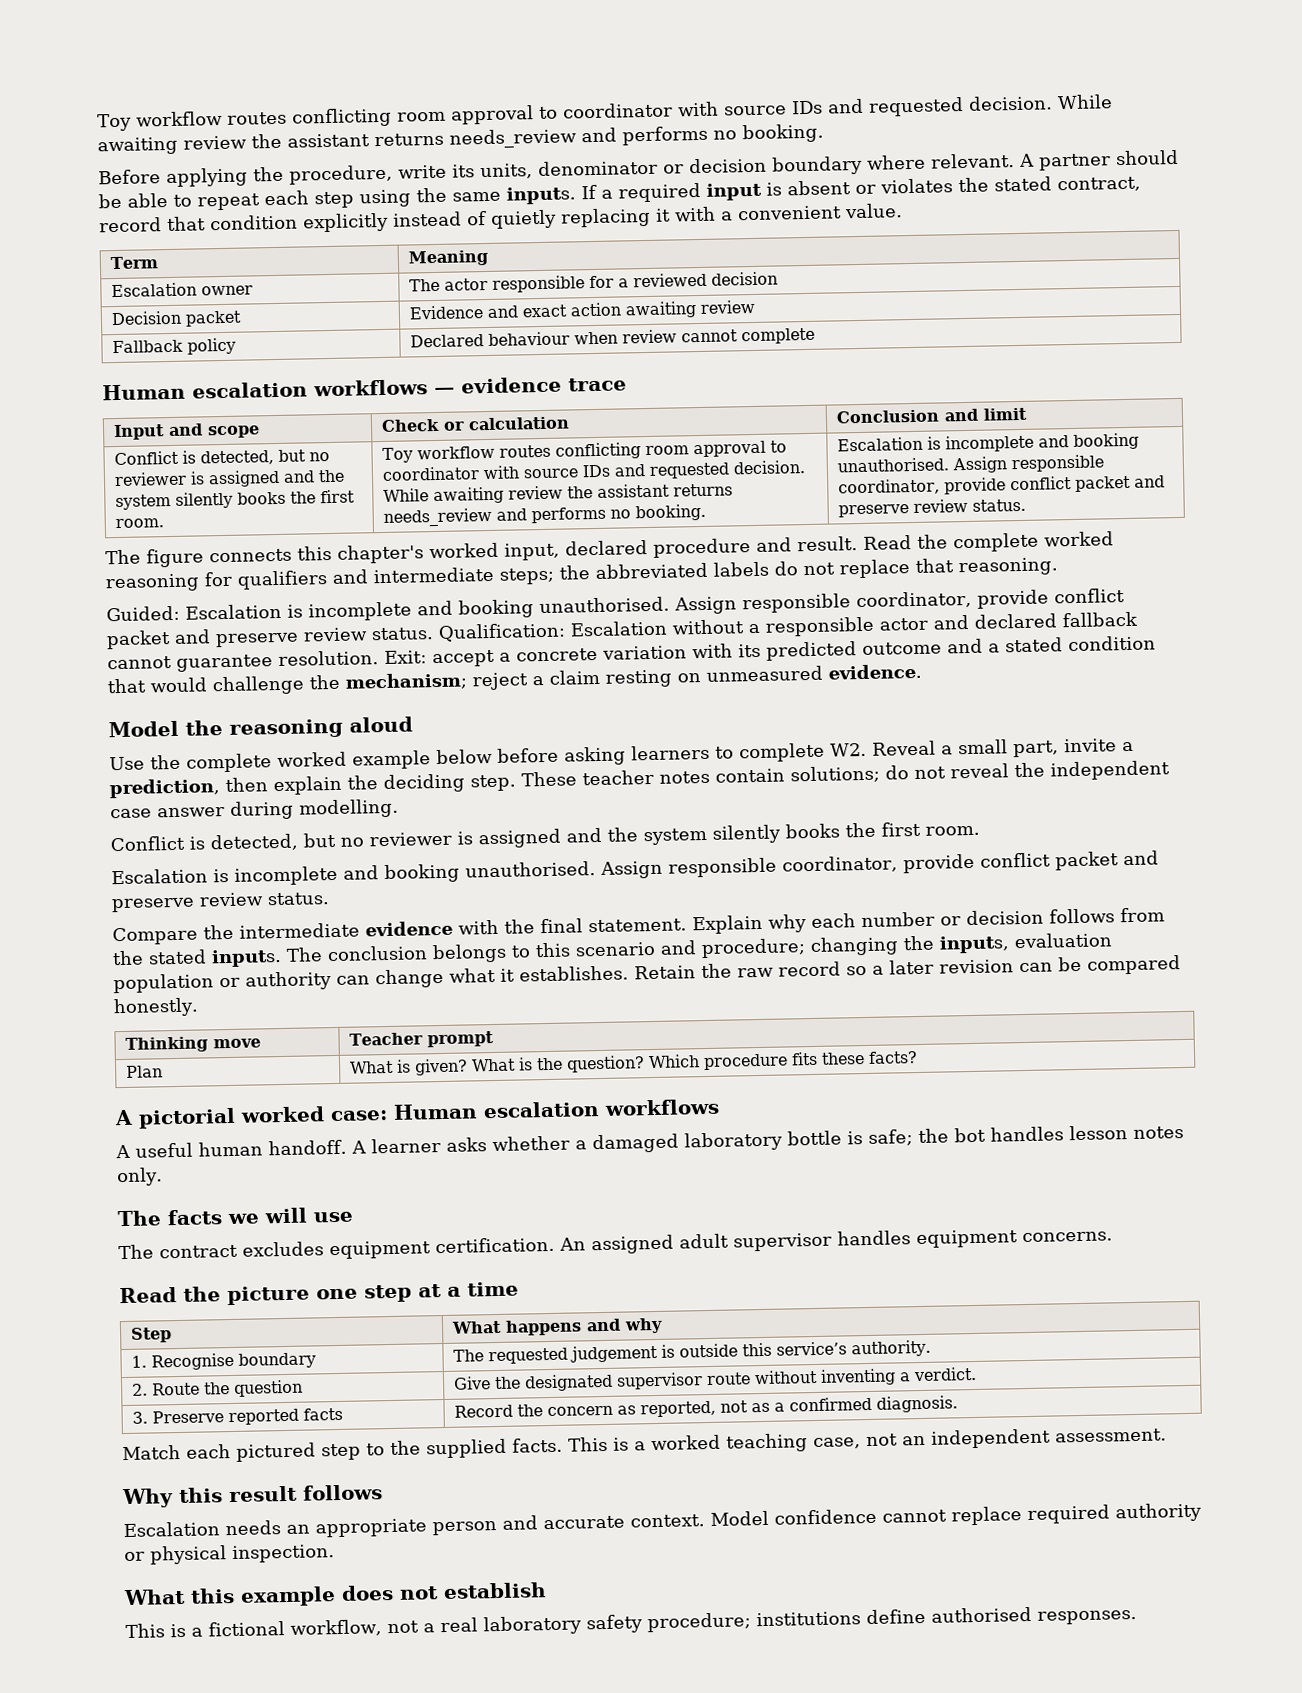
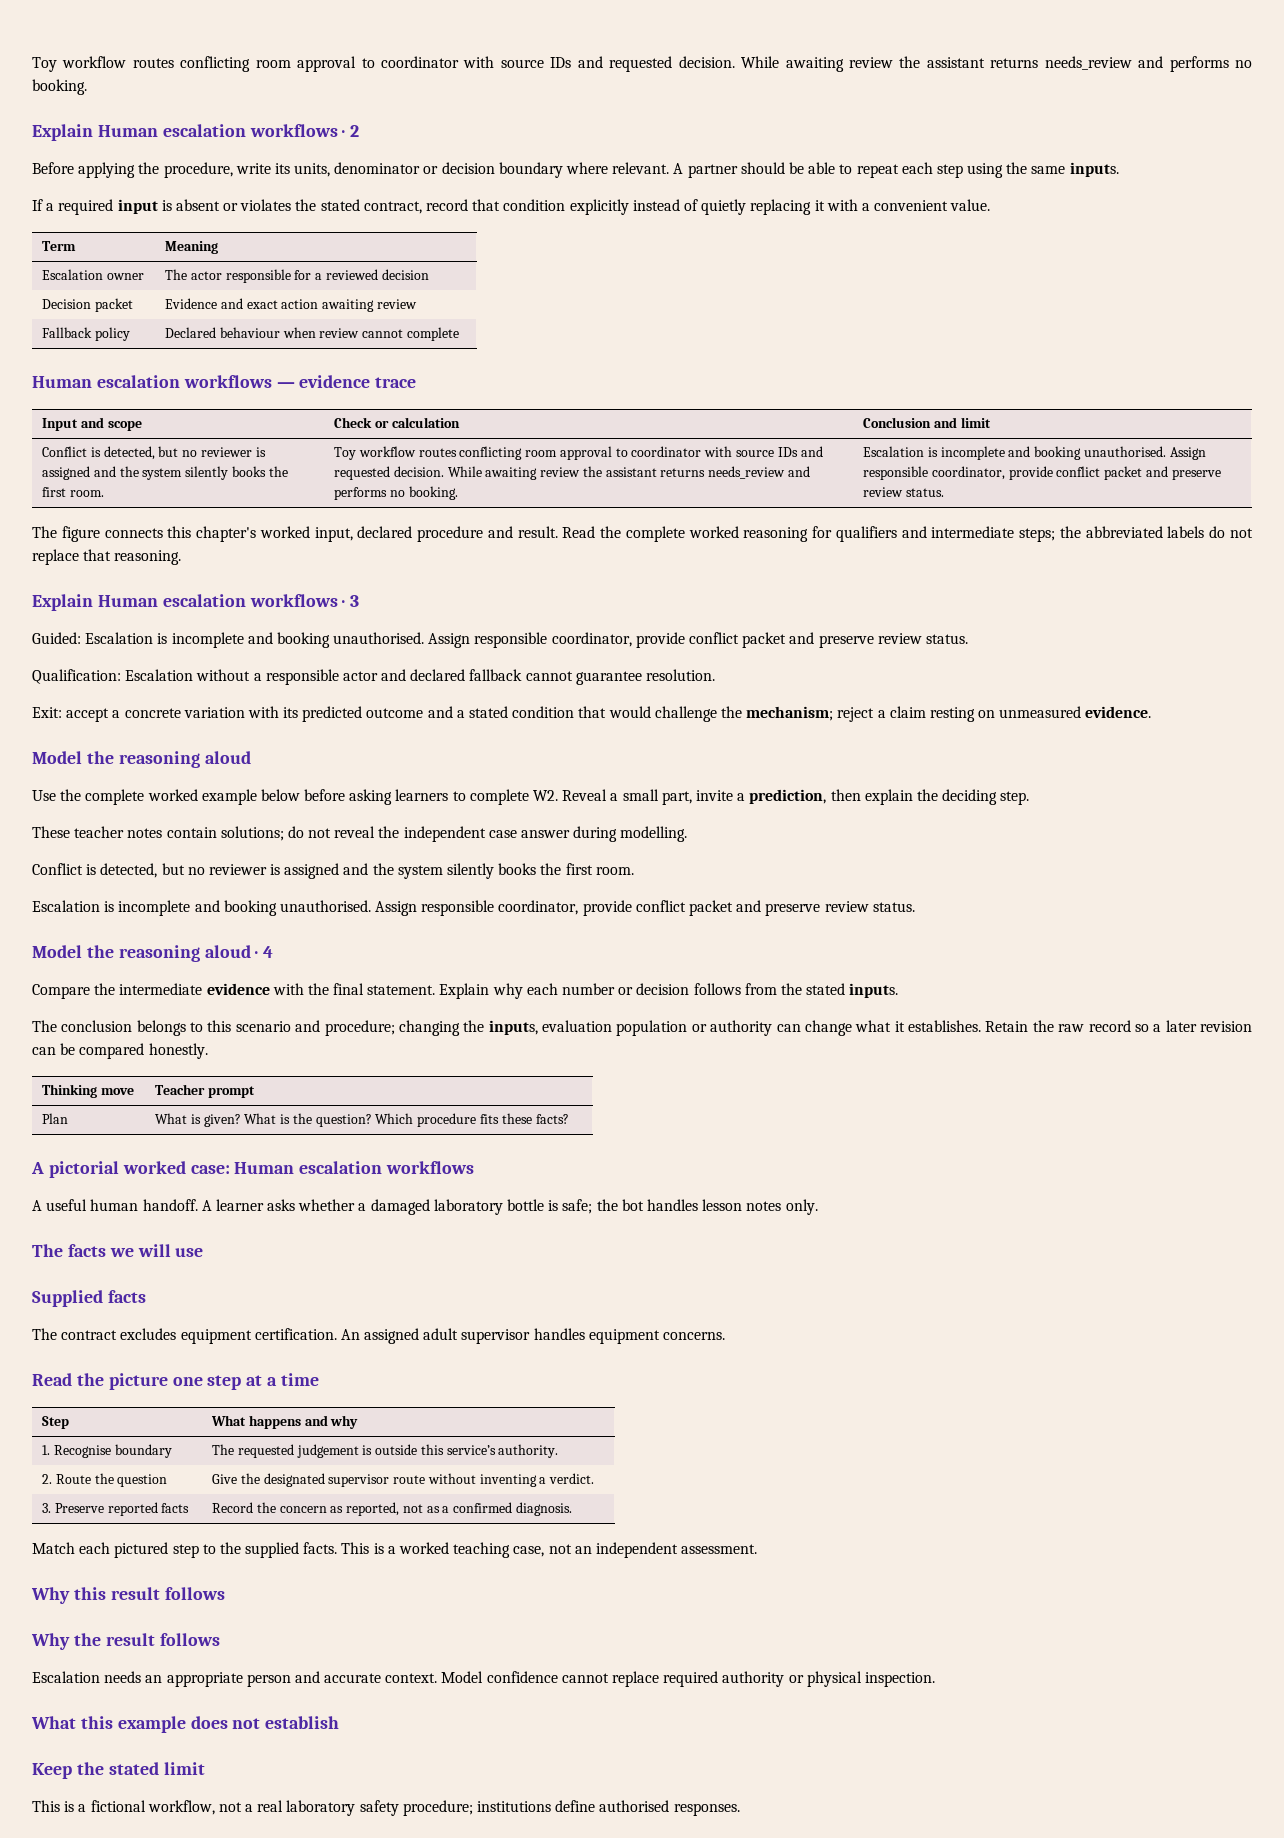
(824, 133) none -> [32,124,360,141] // Explain Human escalation workflows · 2
(576, 195) none -> (1119, 169) //
(1058, 567) none -> [32,594,360,611] // Explain Human escalation workflows · 3
(434, 634) none -> (968, 639) //
(379, 658) none -> (716, 675) //
(516, 783) none -> (1030, 798) //
(330, 899) none -> [32,945,274,962] // Model the reasoning aloud · 4
(282, 958) none -> (899, 990) //
(354, 1217) none -> [32,1290,146,1307] // Supplied facts
(383, 1492) none -> [31,1633,220,1650] // Why the result follows
(547, 1591) none -> [32,1762,205,1779] // Keep the stated limit

